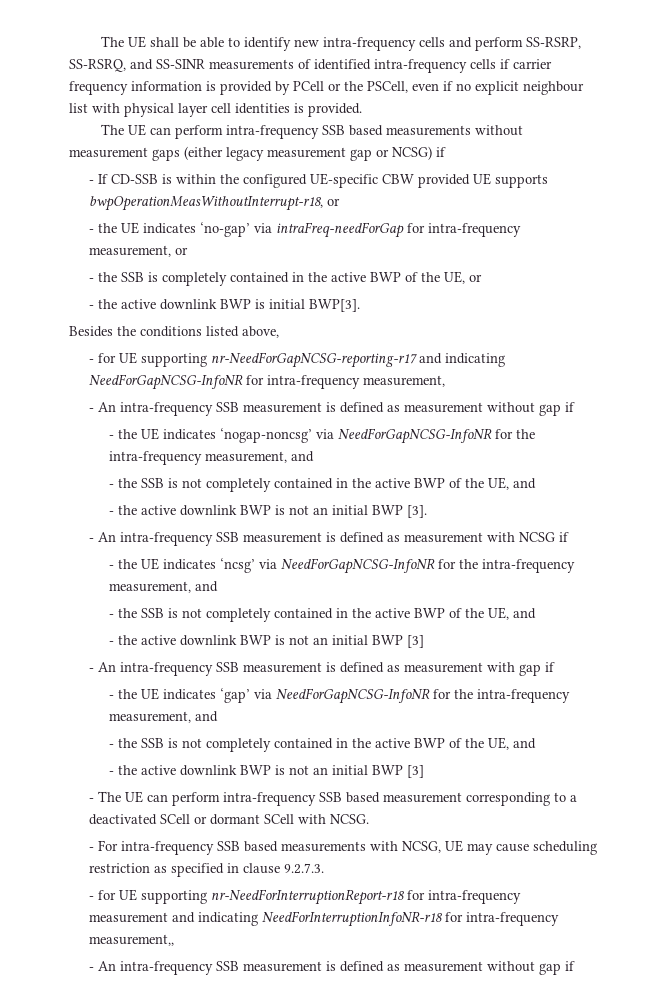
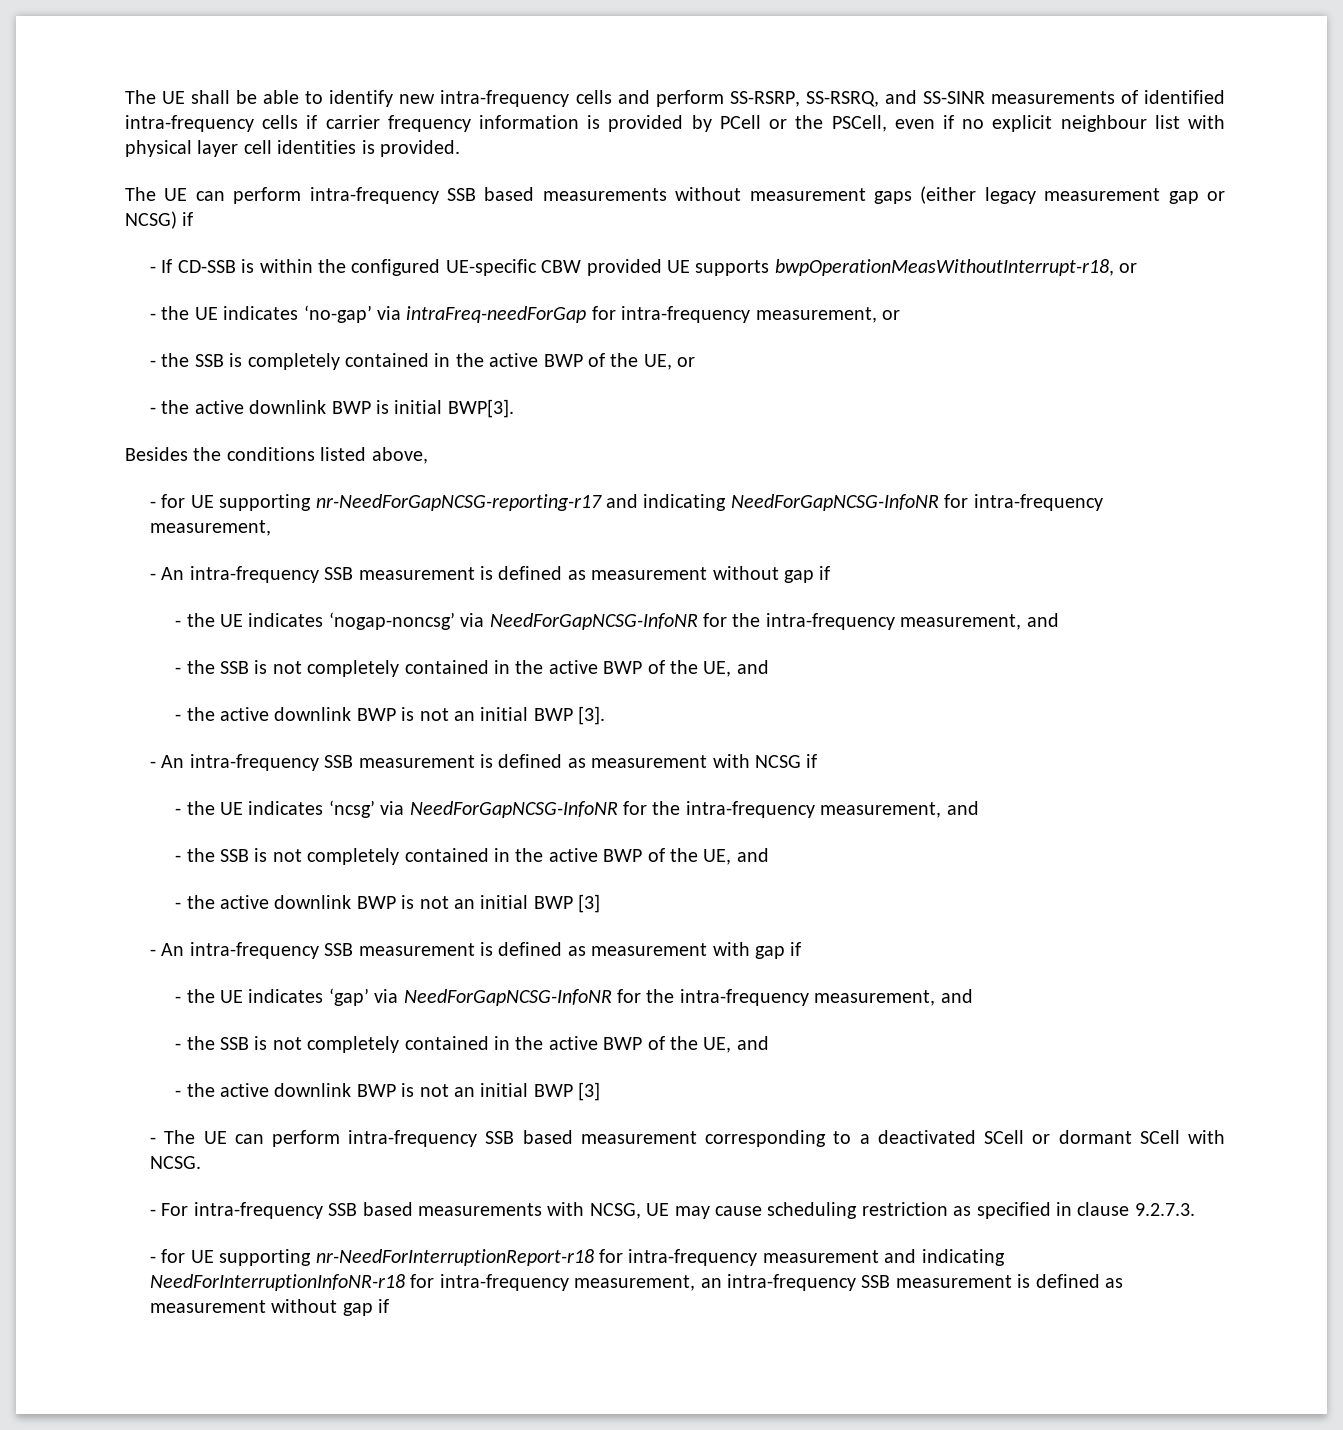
[89,934,175,946] [89,961,117,971] measurement,, // - An -> [574,1275,722,1291] measurement, an

